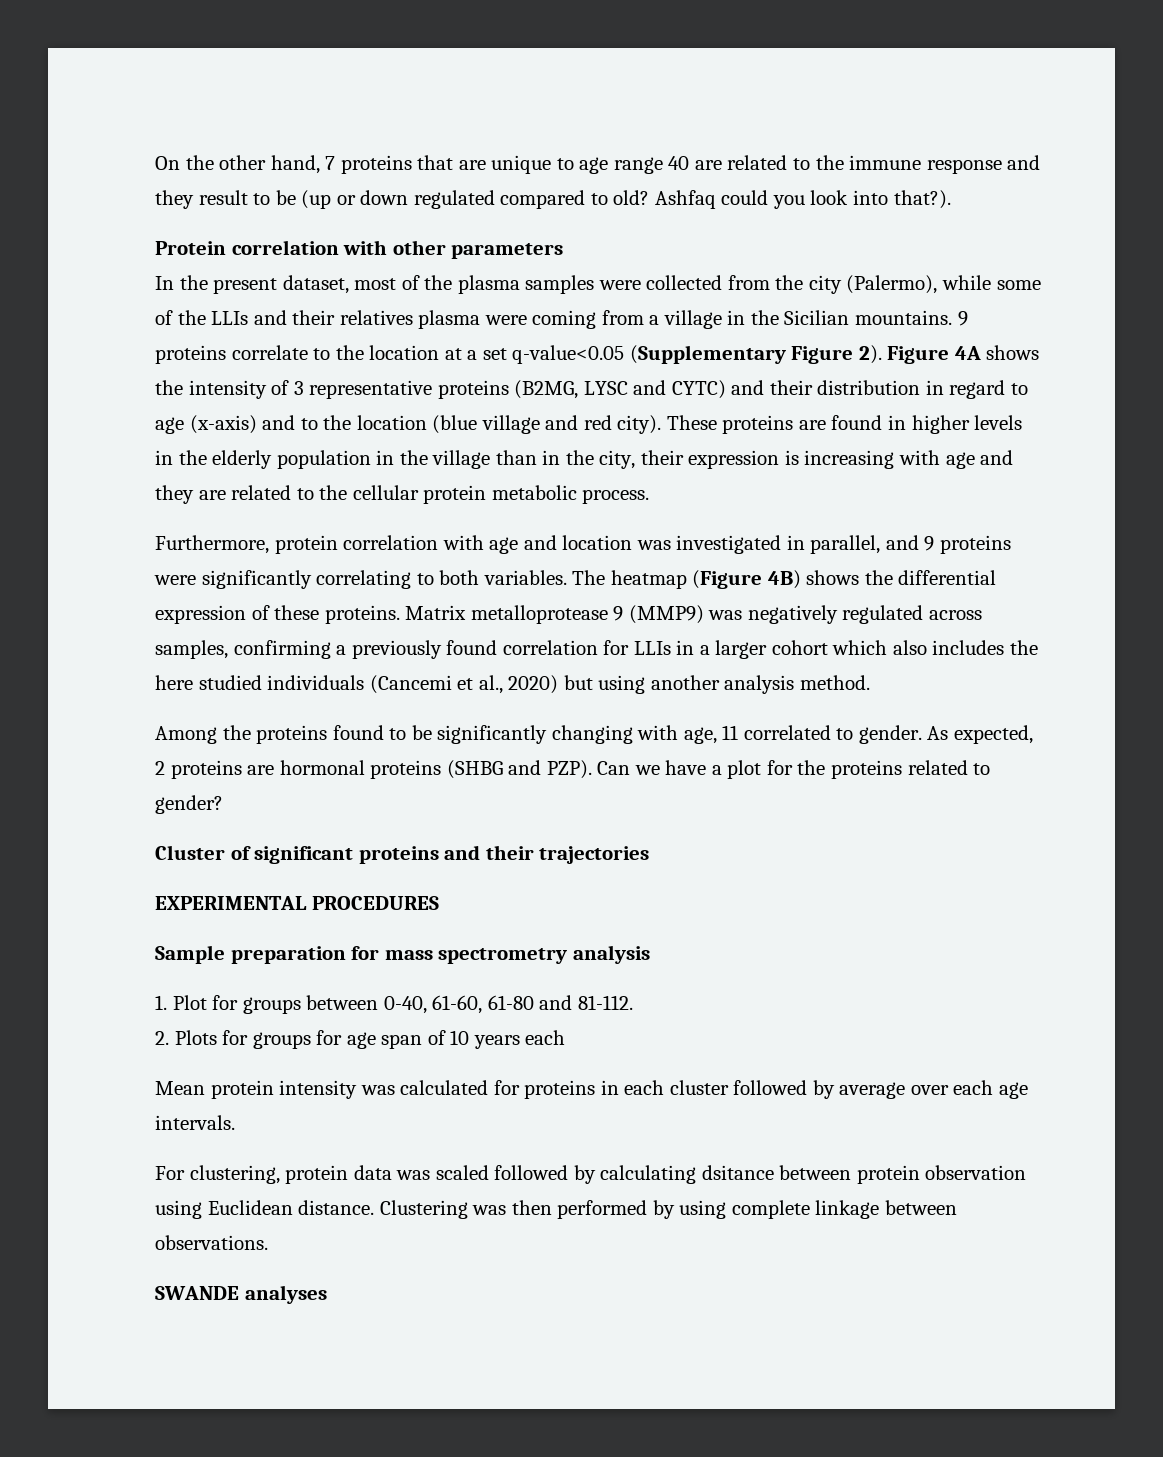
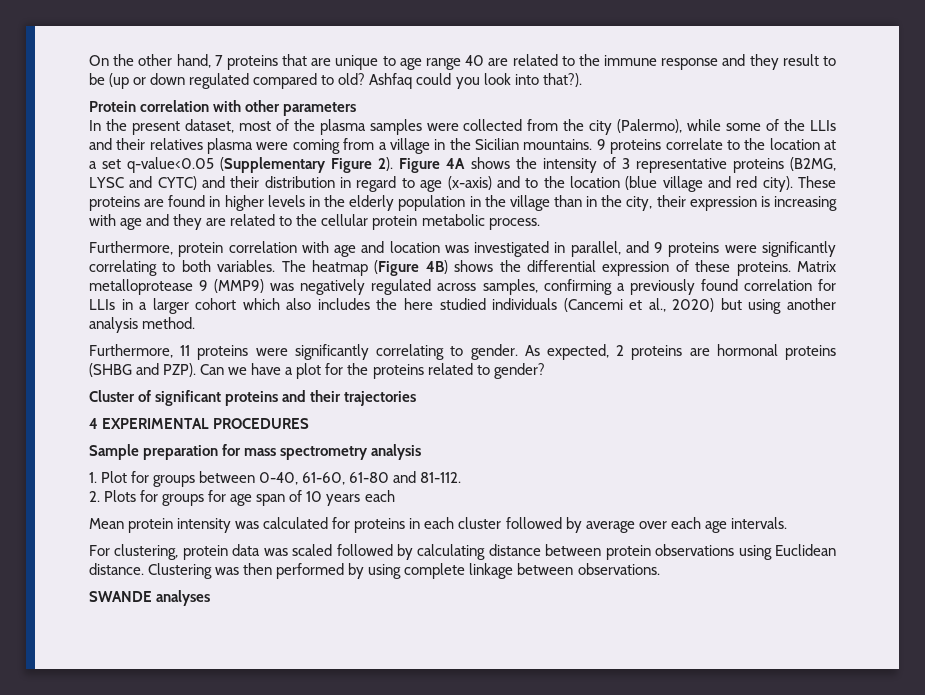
[155,725,831,744] Among the proteins found to be significantly changing with age, 11 correlated -> [89,344,445,360] Furthermore, 11 proteins were significantly correlating
(650, 855) none -> [89,418,98,429] 4
[701,1165,774,1180] dsitance -> [488,544,541,556] distance
[925,1165,1027,1180] observation -> [655,544,735,556] observations

